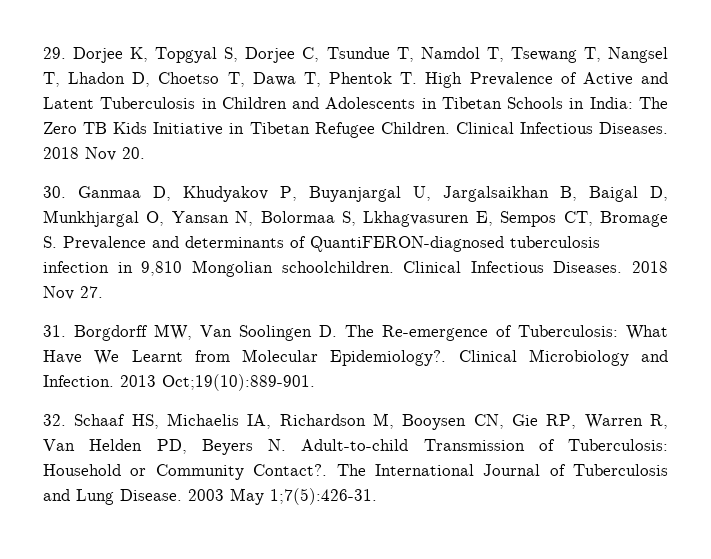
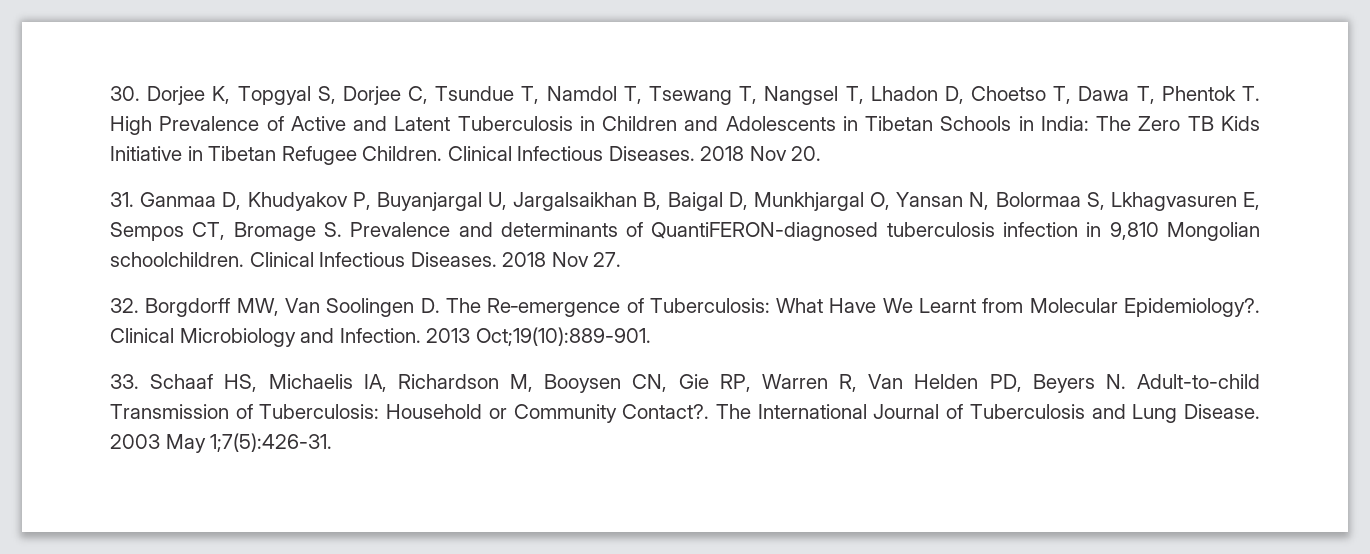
[43,47,66,59] 29. -> [110,86,140,101] 30.
[43,186,66,198] 30. -> [110,192,134,207] 31.
[43,325,66,337] 31. -> [110,298,139,313] 32.
[43,414,66,426] 32. -> [110,374,139,389] 33.

